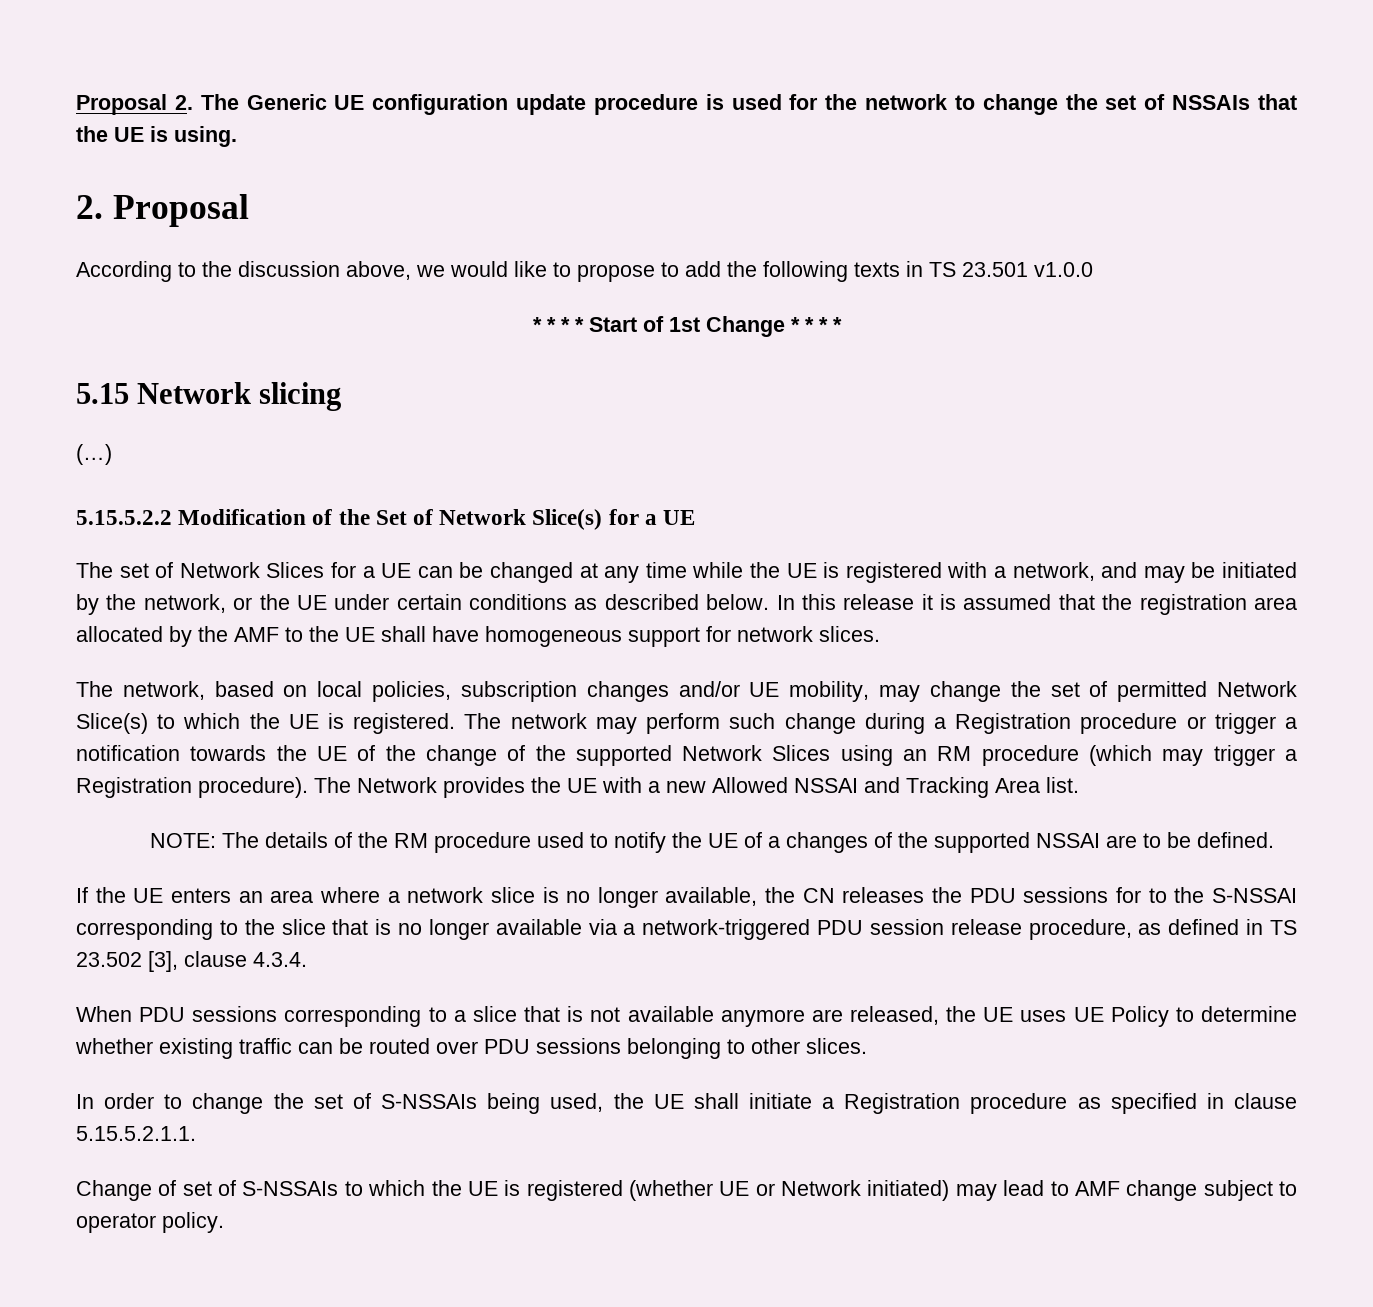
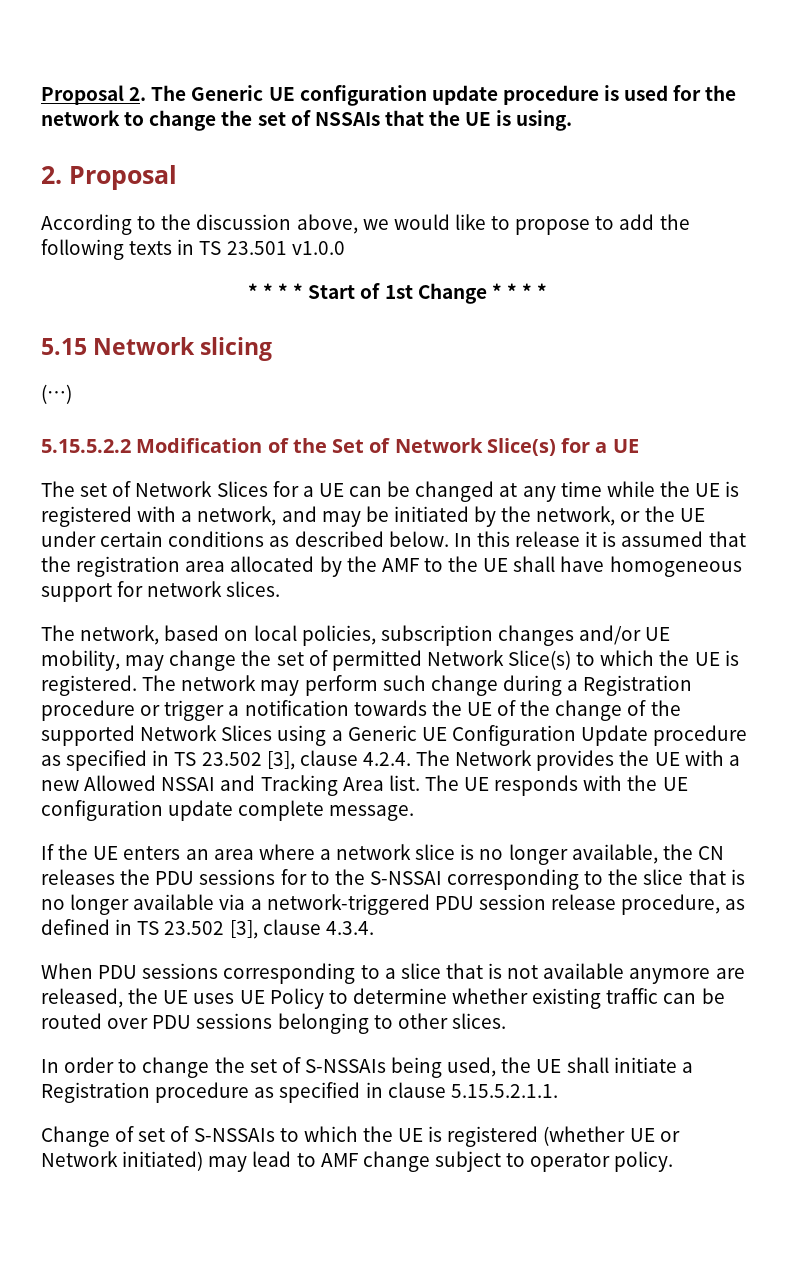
[903,745,1297,766] [76,777,308,798] an RM procedure (which may trigger a Registration procedure). -> [331,725,748,746] [41,750,411,771] a Generic UE Configuration Update procedure as specified in TS 23.502 [3], clause 4.2.4.
[150,832,1275,853] // NOTE: The details of the RM procedure used to notify the UE of a changes of the supported NSSAI are to be defined. -> [424,775,688,796] [41,800,415,821] The UE responds with the UE configuration update complete message.

